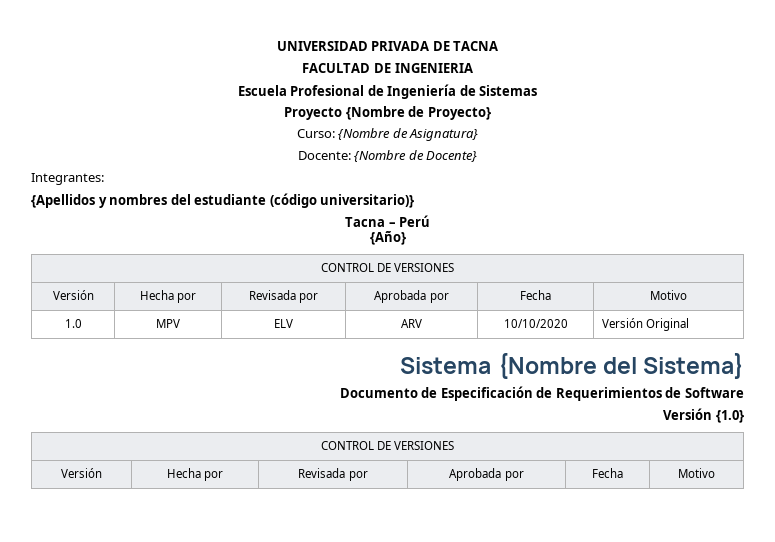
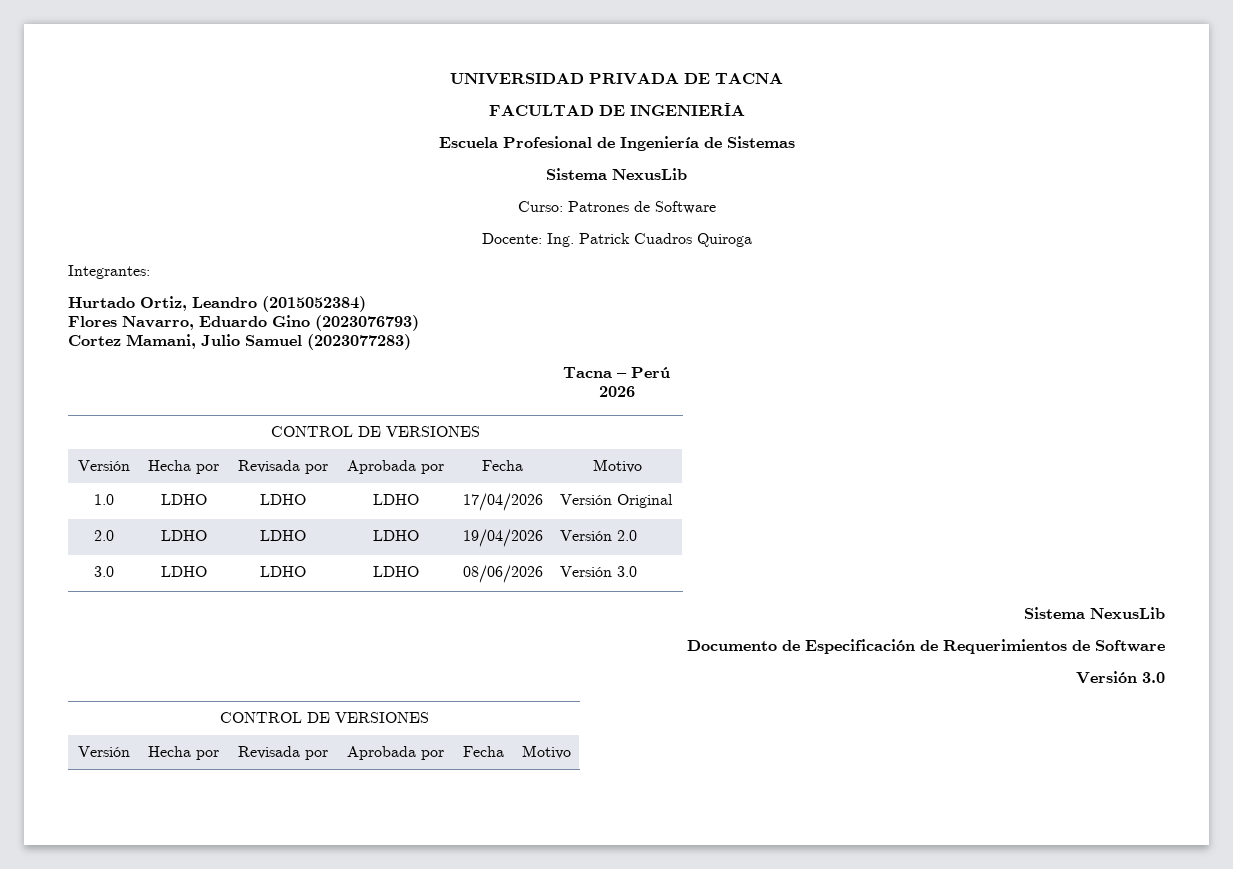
[394,63,473,73] INGENIERIA -> [629,103,745,116] INGENIERÍA
[284,106,491,120] [296,128,479,141] [297,150,478,162] [31,173,104,185] [31,193,415,208] Proyecto {Nombre de Proyecto} // Curso: {Nombre de Asignatura} // Docente: {Nombre de Docente} // Integrantes: // {Apellidos y nombres del estudiante (código universitario)} -> [546,168,687,180] [517,201,716,214] [481,233,752,247] [68,265,150,279] [68,296,366,312] [68,315,419,331] [68,334,411,350] Sistema NexusLib // Curso: Patrones de Software // Docente: Ing. Patrick Cuadros Quiroga // Integrantes: // Hurtado Ortiz, Leandro (2015052384) // Flores Navarro, Eduardo Gino (2023076793) // Cortez Mamani, Julio Samuel (2023077283)
[369,231,406,245] {Año} -> [598,386,635,397] 2026
[156,319,180,328] [274,319,293,328] [401,319,422,328] [503,319,568,328] [602,318,690,331] [400,353,744,379] MPV | ELV | ARV | 10/10/2020 | Versión Original // Sistema {Nombre del Sistema} -> [160,494,207,505] [260,494,306,505] [372,494,419,505] [462,493,543,511] [559,494,673,508] [93,530,114,541] [160,530,207,541] [260,530,306,541] [372,530,419,541] [462,529,543,547] [559,530,637,541] [93,566,114,577] [160,566,207,577] [260,566,306,577] [372,566,419,577] [462,565,543,583] [559,566,637,577] [1024,607,1165,619] LDHO | LDHO | LDHO | 17/04/2026 | Versión Original // 2.0 | LDHO | LDHO | LDHO | 19/04/2026 | Versión 2.0 // 3.0 | LDHO | LDHO | LDHO | 08/06/2026 | Versión 3.0 // Sistema NexusLib
[716,410,744,423] {1.0} -> [1142,672,1165,683] 3.0

